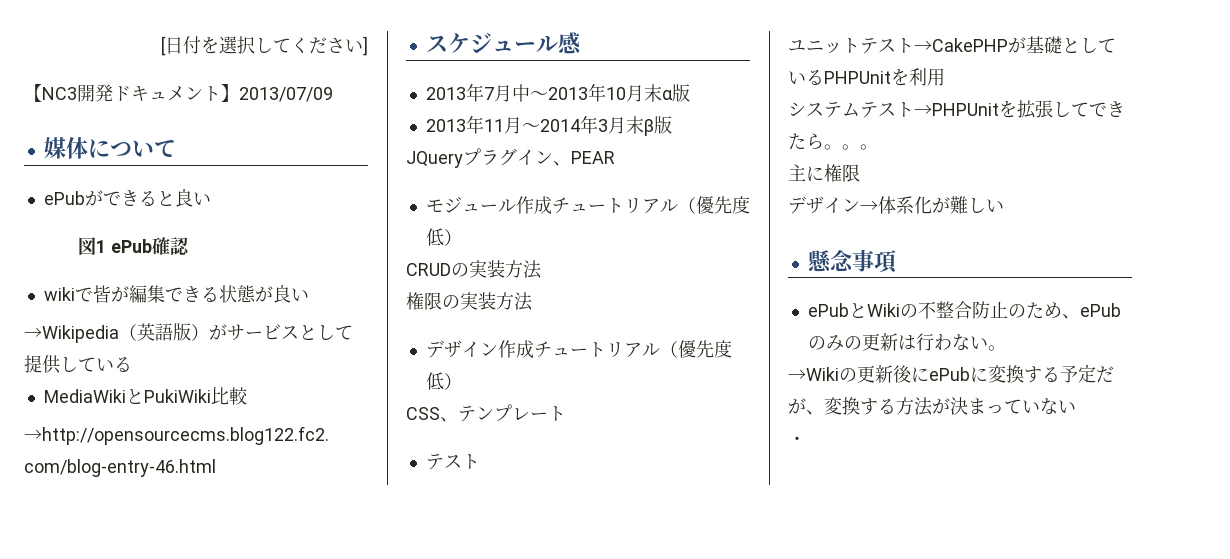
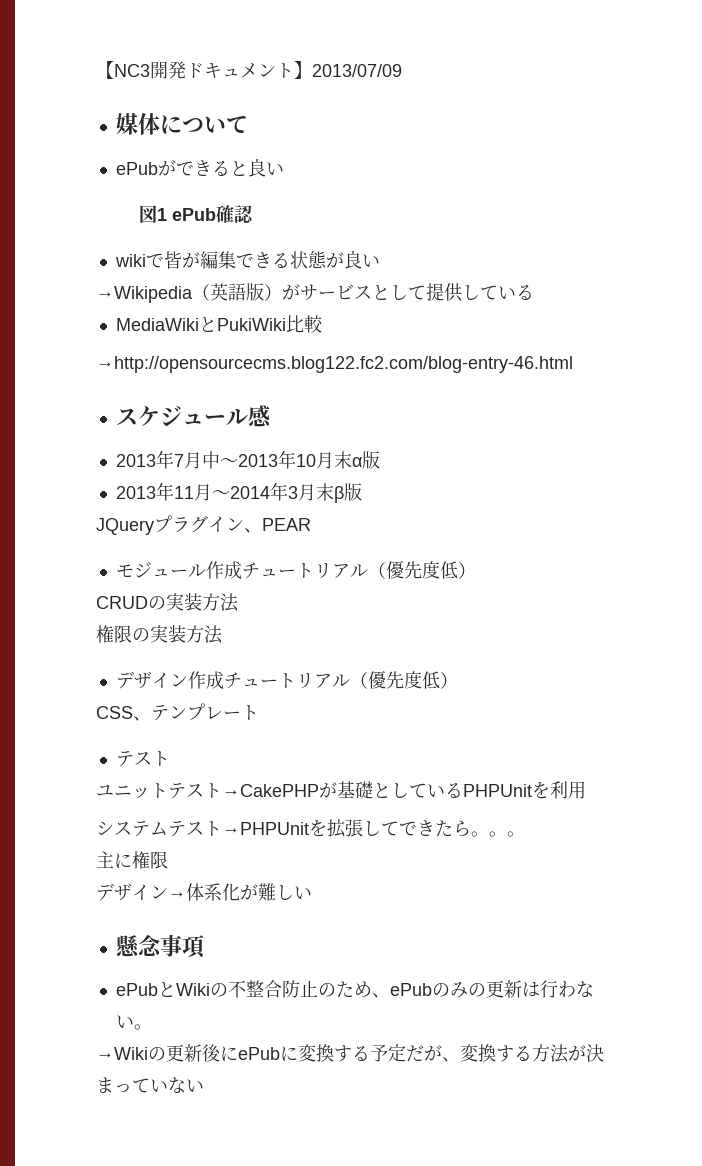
[161,36,368,56] [日付を選択してください] // -> (96, 70) none
[788,436,806,445] // ・ -> (204, 1086) none

